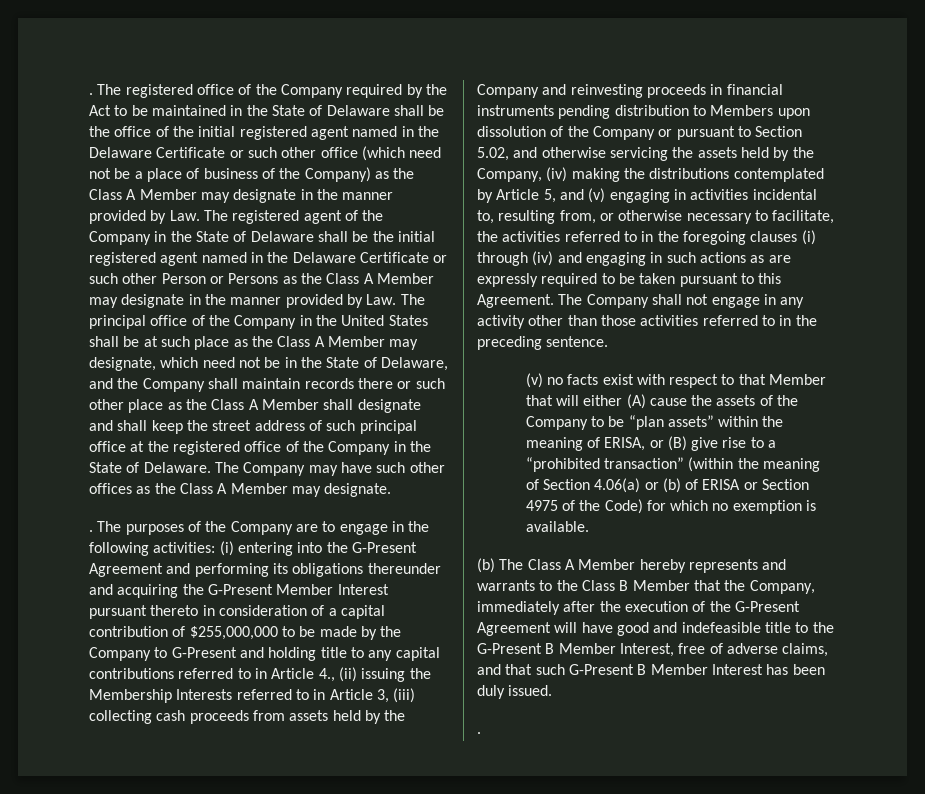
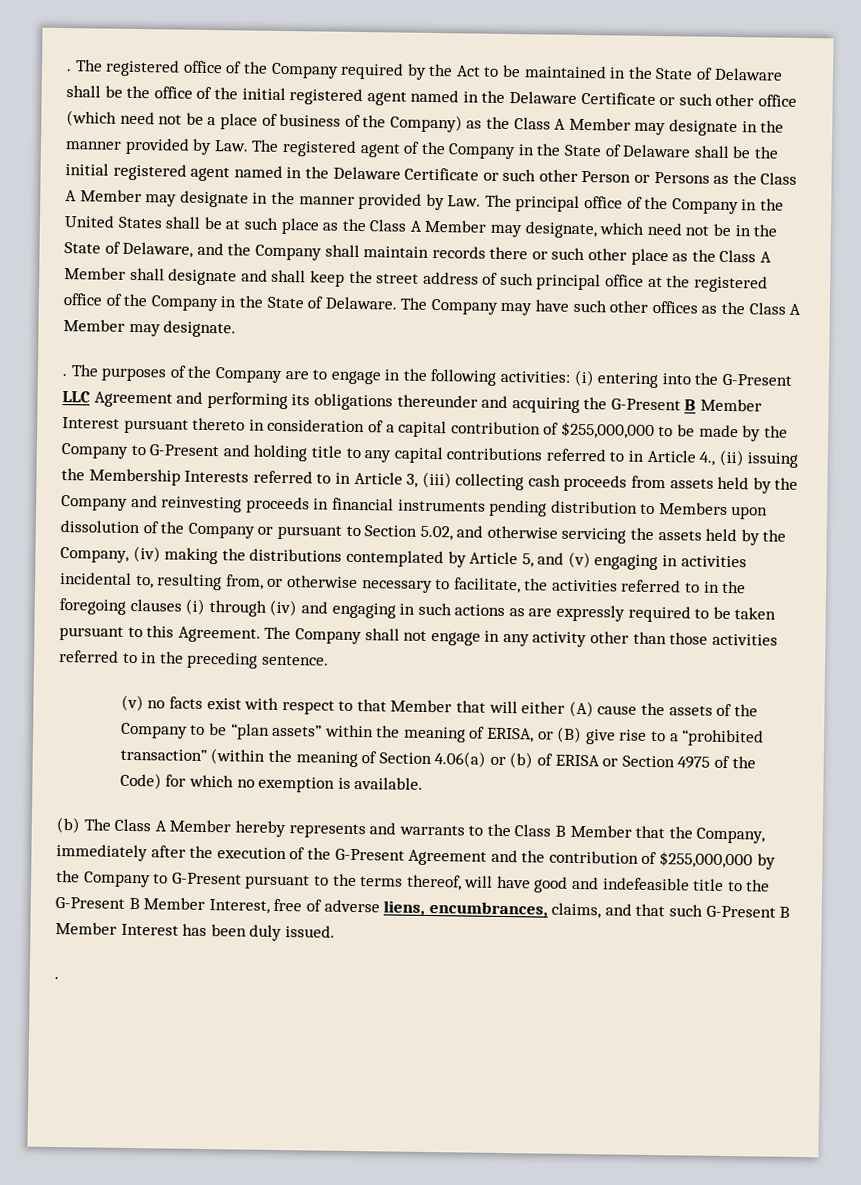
(417, 547) none -> [62,391,91,403] LLC
(273, 589) none -> [684,399,697,411] B
(551, 629) none -> [490,849,776,870] [56,869,462,891] and the contribution of $255,000,000 by the Company to G-Present pursuant to the terms thereof,
(778, 648) none -> [383,900,548,918] liens, encumbrances,

